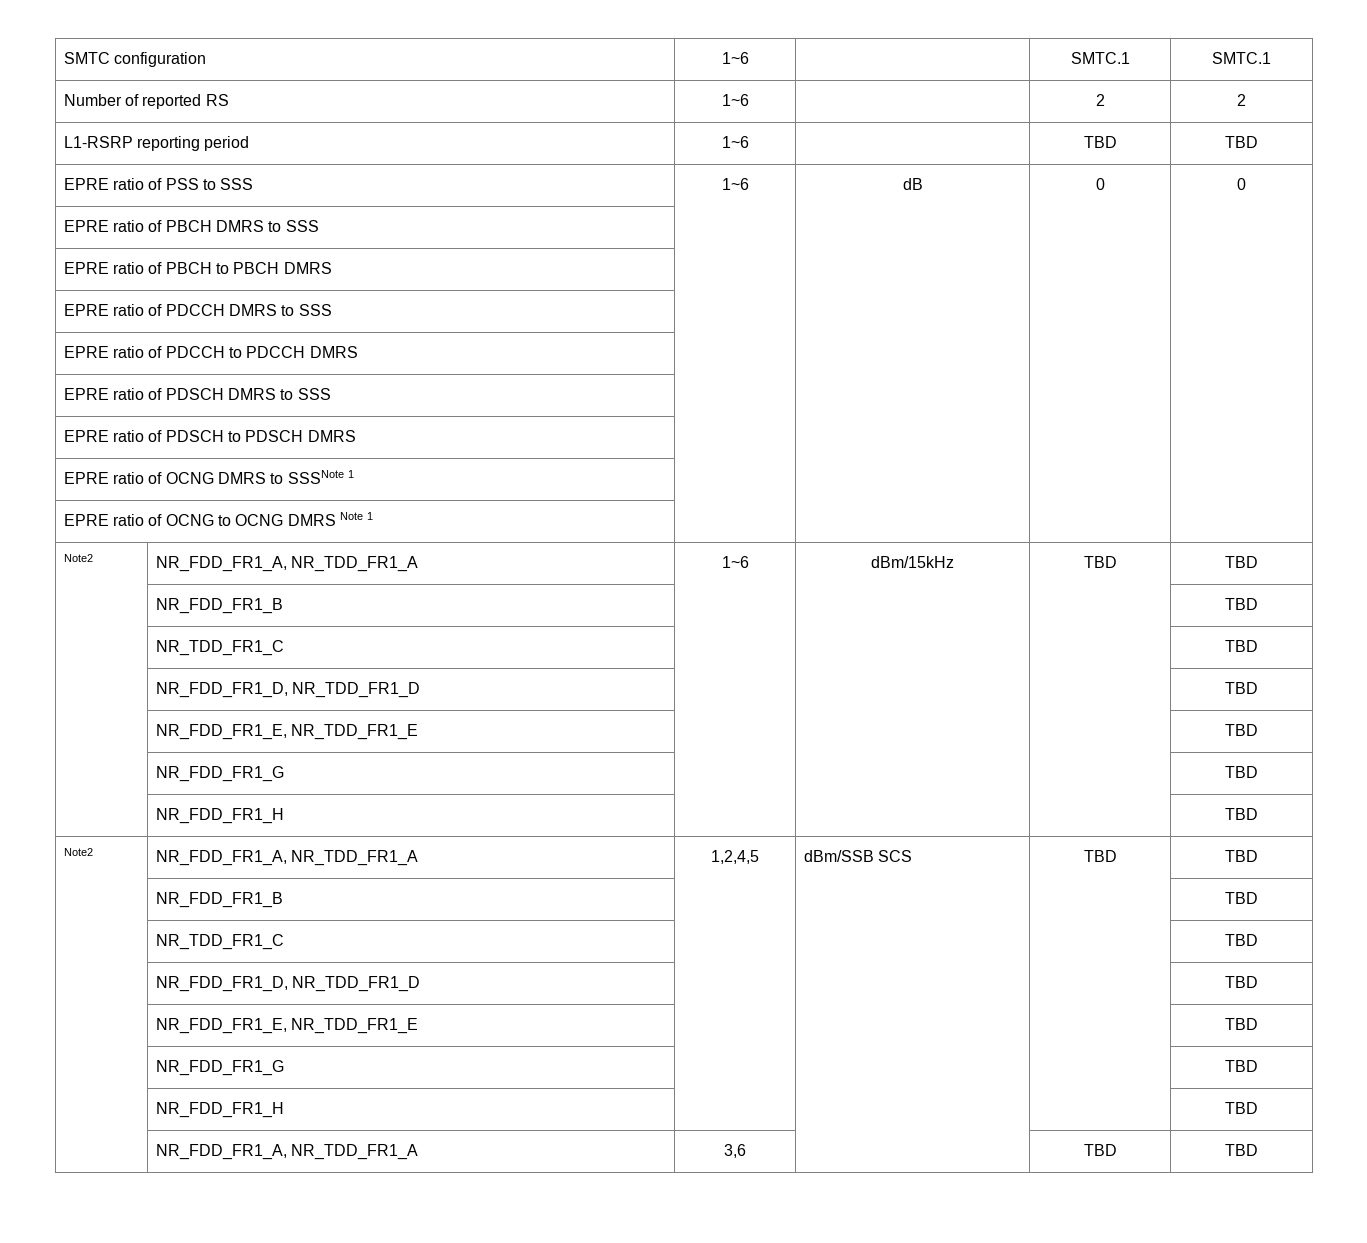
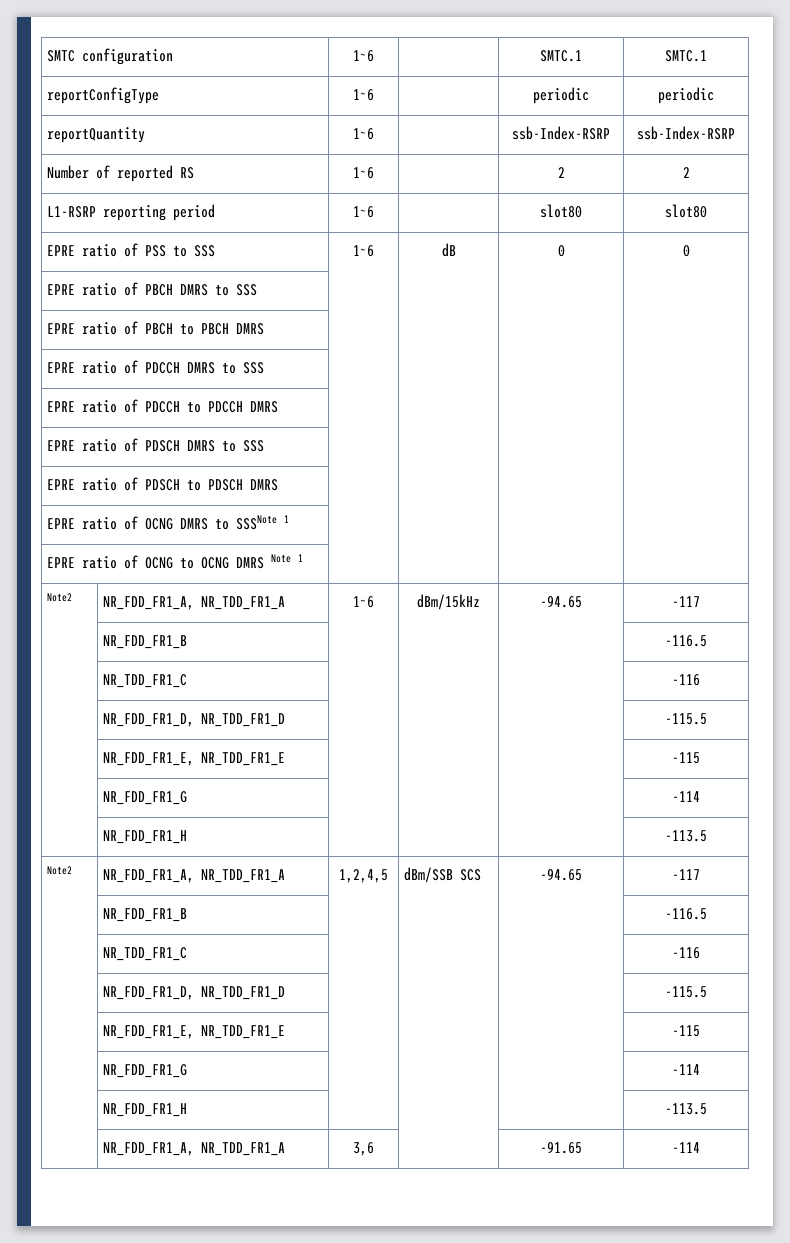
(1271, 58) none -> [47,87,160,104] [353,89,374,101] [533,87,589,104] [658,87,714,104] [47,127,146,143] [353,128,374,140] [512,126,610,140] [637,126,735,140] // reportConfigType | 1~6 | | periodic | periodic // reportQuantity | 1~6 | | ssb-Index-RSRP | ssb-Index-RSRP
[1083,136,1117,148] [1225,136,1258,148] TBD | TBD -> [540,204,582,218] [665,204,707,218] slot80 | slot80
[1083,556,1117,568] [1225,556,1258,568] [155,598,283,614] [1225,598,1258,610] [155,640,284,656] [1225,640,1258,652] [155,682,420,698] [1225,682,1258,694] [155,724,418,740] [1225,724,1258,736] [155,766,284,782] [1225,766,1258,778] [155,808,284,824] [1225,808,1258,820] TBD | TBD // | NR_FDD_FR1_B | | | | TBD // | NR_TDD_FR1_C | | | | TBD // | NR_FDD_FR1_D, NR_TDD_FR1_D | | | | TBD // | NR_FDD_FR1_E, NR_TDD_FR1_E | | | | TBD // | NR_FDD_FR1_G | | | | TBD // | NR_FDD_FR1_H | | | | TBD -> [540,596,582,608] [672,596,700,607] [103,635,188,649] [665,635,707,647] [103,674,188,688] [672,674,700,686] [103,713,286,727] [665,713,707,725] [103,752,286,766] [672,752,700,764] [103,791,188,805] [672,791,700,802] [103,830,188,844] [665,830,707,842] -94.65 | -117 // | NR_FDD_FR1_B | | | | -116.5 // | NR_TDD_FR1_C | | | | -116 // | NR_FDD_FR1_D, NR_TDD_FR1_D | | | | -115.5 // | NR_FDD_FR1_E, NR_TDD_FR1_E | | | | -115 // | NR_FDD_FR1_G | | | | -114 // | NR_FDD_FR1_H | | | | -113.5
[1083,850,1117,862] [1225,850,1258,862] [155,892,283,908] [1225,892,1258,904] [155,934,284,950] [1225,934,1258,946] [155,976,420,992] [1225,976,1258,988] [155,1018,418,1034] [1225,1018,1258,1030] [155,1060,284,1076] [1225,1060,1258,1072] [155,1102,284,1118] [1225,1102,1258,1114] TBD | TBD // | NR_FDD_FR1_B | | | | TBD // | NR_TDD_FR1_C | | | | TBD // | NR_FDD_FR1_D, NR_TDD_FR1_D | | | | TBD // | NR_FDD_FR1_E, NR_TDD_FR1_E | | | | TBD // | NR_FDD_FR1_G | | | | TBD // | NR_FDD_FR1_H | | | | TBD -> [540,869,582,881] [672,869,700,880] [103,908,188,922] [665,908,707,920] [103,947,188,961] [672,947,700,959] [103,986,286,1000] [665,986,707,998] [103,1025,286,1039] [672,1025,700,1037] [103,1064,188,1078] [672,1064,700,1075] [103,1103,188,1117] [665,1103,707,1115] -94.65 | -117 // | NR_FDD_FR1_B | | | | -116.5 // | NR_TDD_FR1_C | | | | -116 // | NR_FDD_FR1_D, NR_TDD_FR1_D | | | | -115.5 // | NR_FDD_FR1_E, NR_TDD_FR1_E | | | | -115 // | NR_FDD_FR1_G | | | | -114 // | NR_FDD_FR1_H | | | | -113.5
[1083,1144,1117,1156] [1225,1144,1258,1156] TBD | TBD -> [540,1142,582,1154] [672,1142,700,1153] -91.65 | -114

